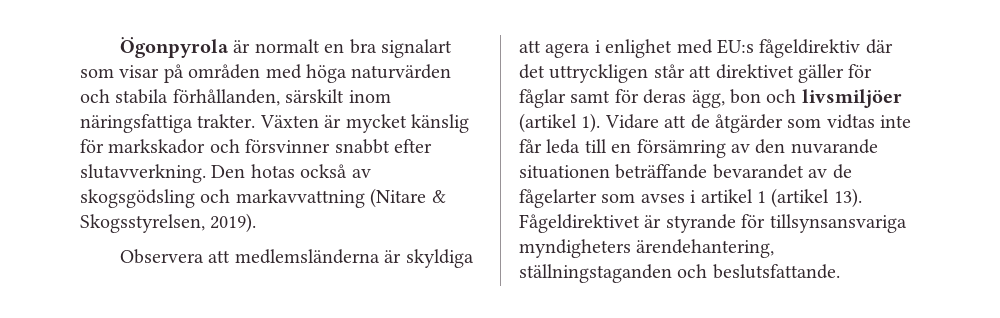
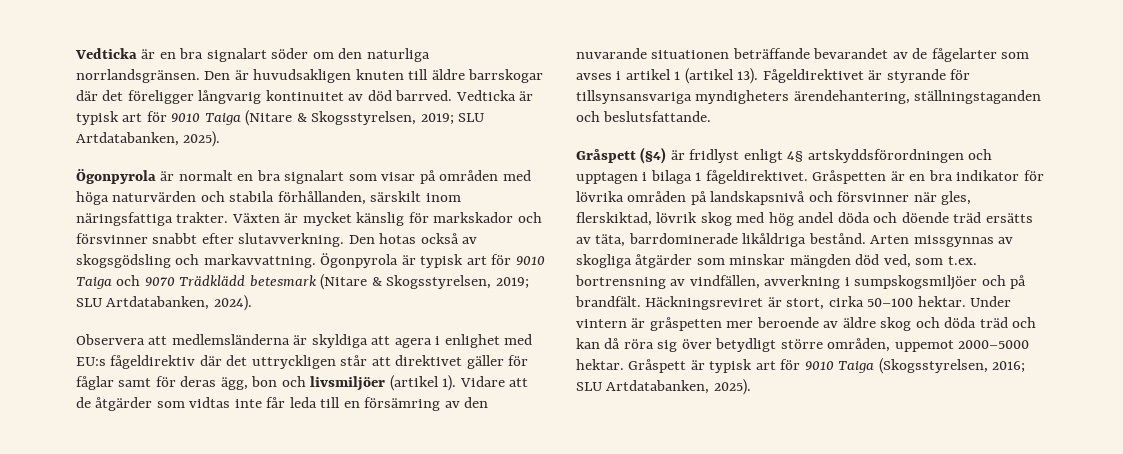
(120, 47) none -> [75,48,430,62] [76,69,544,83] [76,90,534,104] [76,110,485,126] [76,131,221,147] Vedticka är en bra signalart söder om den naturliga norrlandsgränsen. Den är huvudsakligen knuten till äldre barrskogar där det föreligger långvarig kontinuitet av död barrved. Vedticka är typisk art för 9010 Taiga (Nitare & Skogsstyrelsen, 2019; SLU Artdatabanken, 2025). //
[235,188,446,208] [80,213,257,233] markavvattning (Nitare & Skogsstyrelsen, 2019). -> [203,253,545,268] [76,274,529,290] [76,295,252,311] markavvattning. Ögonpyrola är typisk art för 9010 Taiga och 9070 Trädklädd betesmark (Nitare & Skogsstyrelsen, 2019; SLU Artdatabanken, 2024).
(840, 271) none -> [576,147,993,164] [576,170,1044,184] [576,191,972,205] [576,212,1033,226] [576,233,1014,247] [576,254,977,268] [575,275,1027,290] [575,296,1012,310] [576,317,1037,331] [576,338,1030,352] [576,358,1026,374] [576,379,751,395] // Gråspett (§4) är fridlyst enligt 4§ artskyddsförordningen och upptagen i bilaga 1 fågeldirektivet. Gråspetten är en bra indikator för lövrika områden på landskapsnivå och försvinner när gles, flerskiktad, lövrik skog med hög andel döda och döende träd ersätts av täta, barrdominerade likåldriga bestånd. Arten missgynnas av skogliga åtgärder som minskar mängden död ved, som t.ex. bortrensning av vindfällen, avverkning i sumpskogsmiljöer och på brandfält. Häckningsreviret är stort, cirka 50–100 hektar. Under vintern är gråspetten mer beroende av äldre skog och döda träd och kan då röra sig över betydligt större områden, uppemot 2000–5000 hektar. Gråspett är typisk art för 9010 Taiga (Skogsstyrelsen, 2016; SLU Artdatabanken, 2025).

